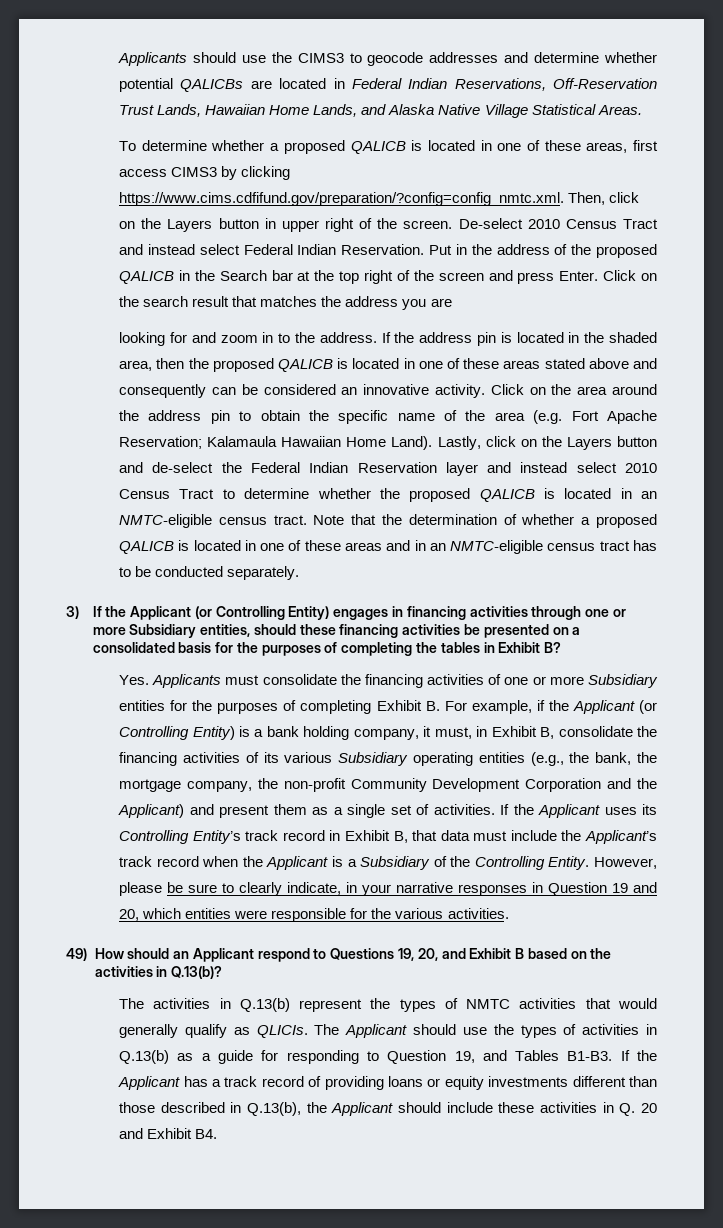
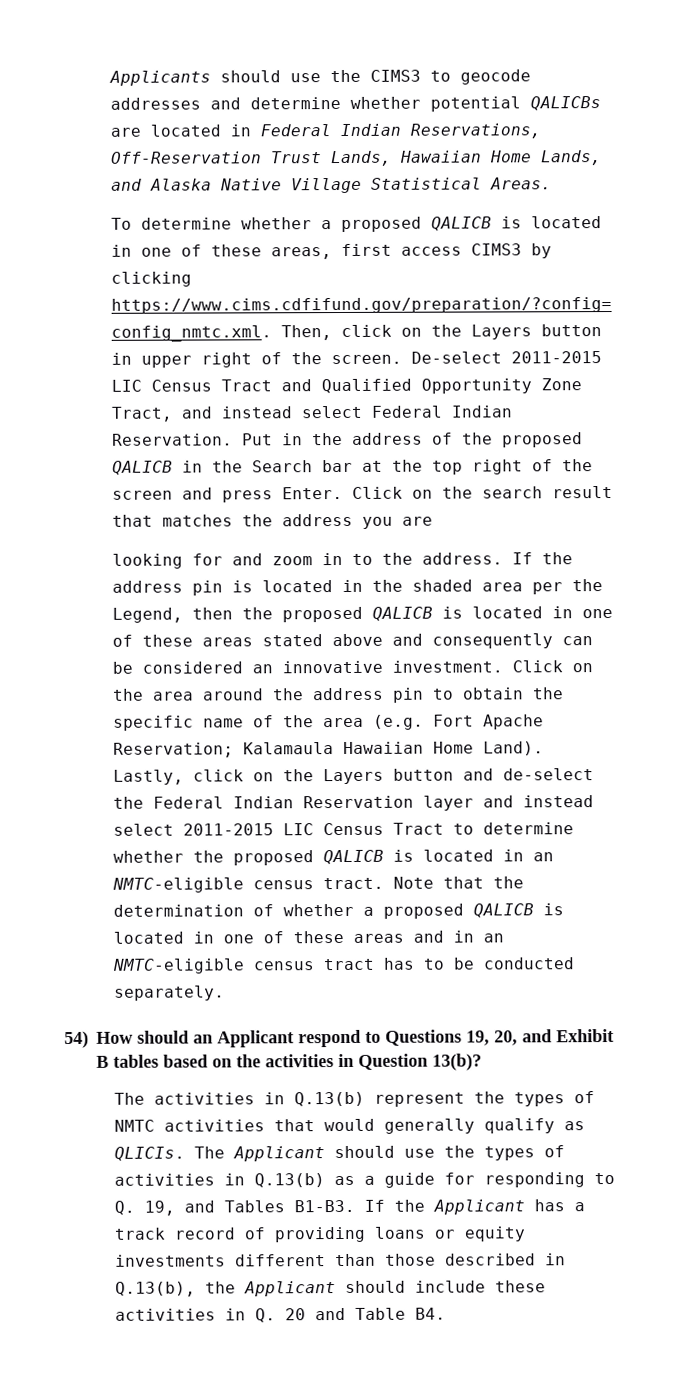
[527,219,560,229] 2010 -> [511,351,603,364] [111,379,143,392] 2011-2015 LIC
(144, 249) none -> [321,378,583,394] [111,406,214,422] Qualified Opportunity Zone Tract, and
[119,360,153,371] area, -> [482,579,604,595] [112,607,184,623] area per the Legend,
[434,384,485,398] activity. -> [392,660,504,673] investment.
[624,463,657,473] 2010 -> [183,823,315,836] 2011-2015 LIC
[66,606,626,620] [92,624,581,638] [92,642,562,656] [119,674,659,688] [119,700,658,714] [119,726,657,740] [119,752,657,766] [119,778,657,792] [118,804,657,818] [119,830,657,844] [119,856,657,870] [119,882,657,896] [119,908,509,922] [66,948,87,961] 3) If the Applicant (or Controlling Entity) engages in financing activities through one or more Subsidiary entities, should these financing activities be presented on a consolidated basis for the purposes of completing the tables in Exhibit B? // Yes. Applicants must consolidate the financing activities of one or more Subsidiary entities for the purposes of completing Exhibit B. For example, if the Applicant (or Controlling Entity) is a bank holding company, it must, in Exhibit B, consolidate the financing activities of its various Subsidiary operating entities (e.g., the bank, the mortgage company, the non-profit Community Development Corporation and the Applicant) and present them as a single set of activities. If the Applicant uses its Controlling Entity’s track record in Exhibit B, that data must include the Applicant’s track record when the Applicant is a Subsidiary of the Controlling Entity. However, please be sure to clearly indicate, in your narrative responses in Question 19 and 20, which entities were responsible for the various activities. // 49) -> [64,1030,89,1049] 54)
(525, 953) none -> [113,1054,159,1068] tables
[171,966,223,979] Q.13(b)? -> [358,1053,482,1071] Question 13(b)?
[387,1050,447,1064] Question -> [114,1200,136,1215] Q.
[147,1128,193,1139] Exhibit -> [355,1307,407,1320] Table

